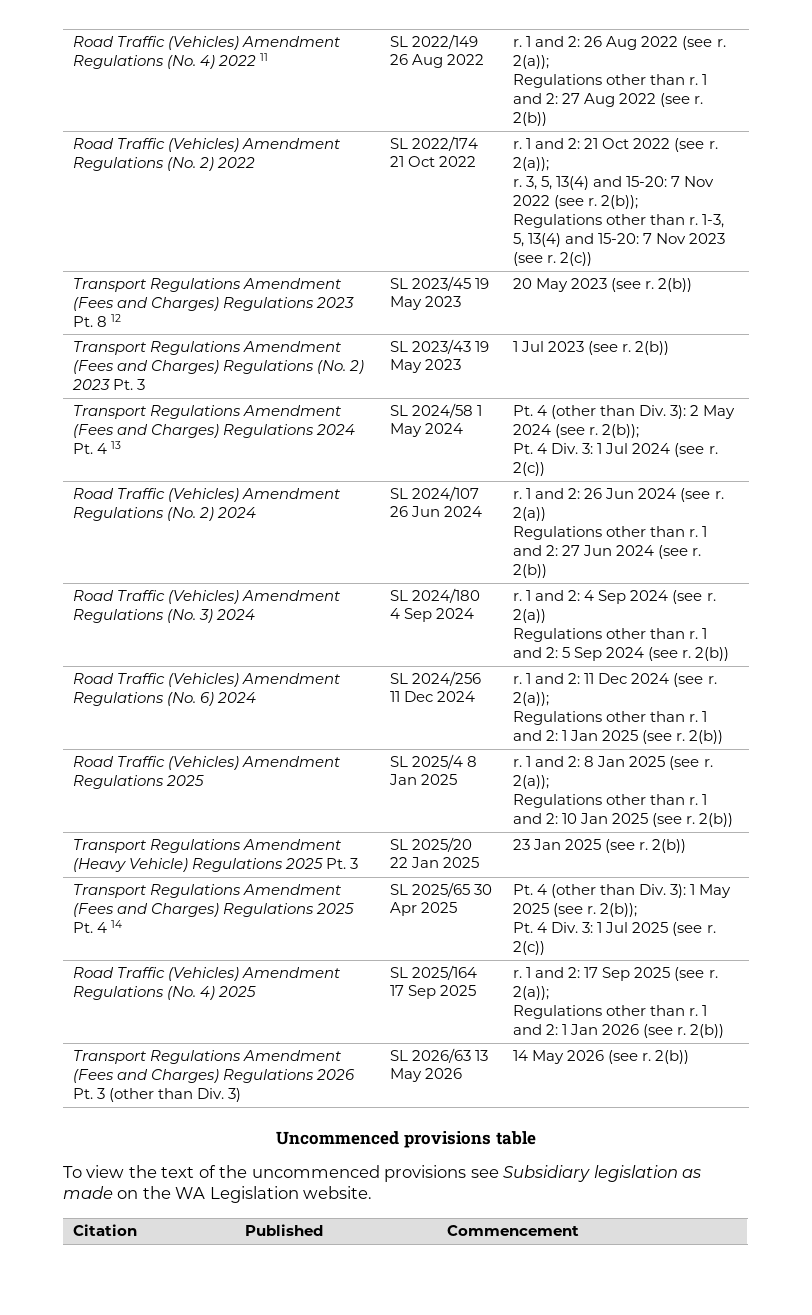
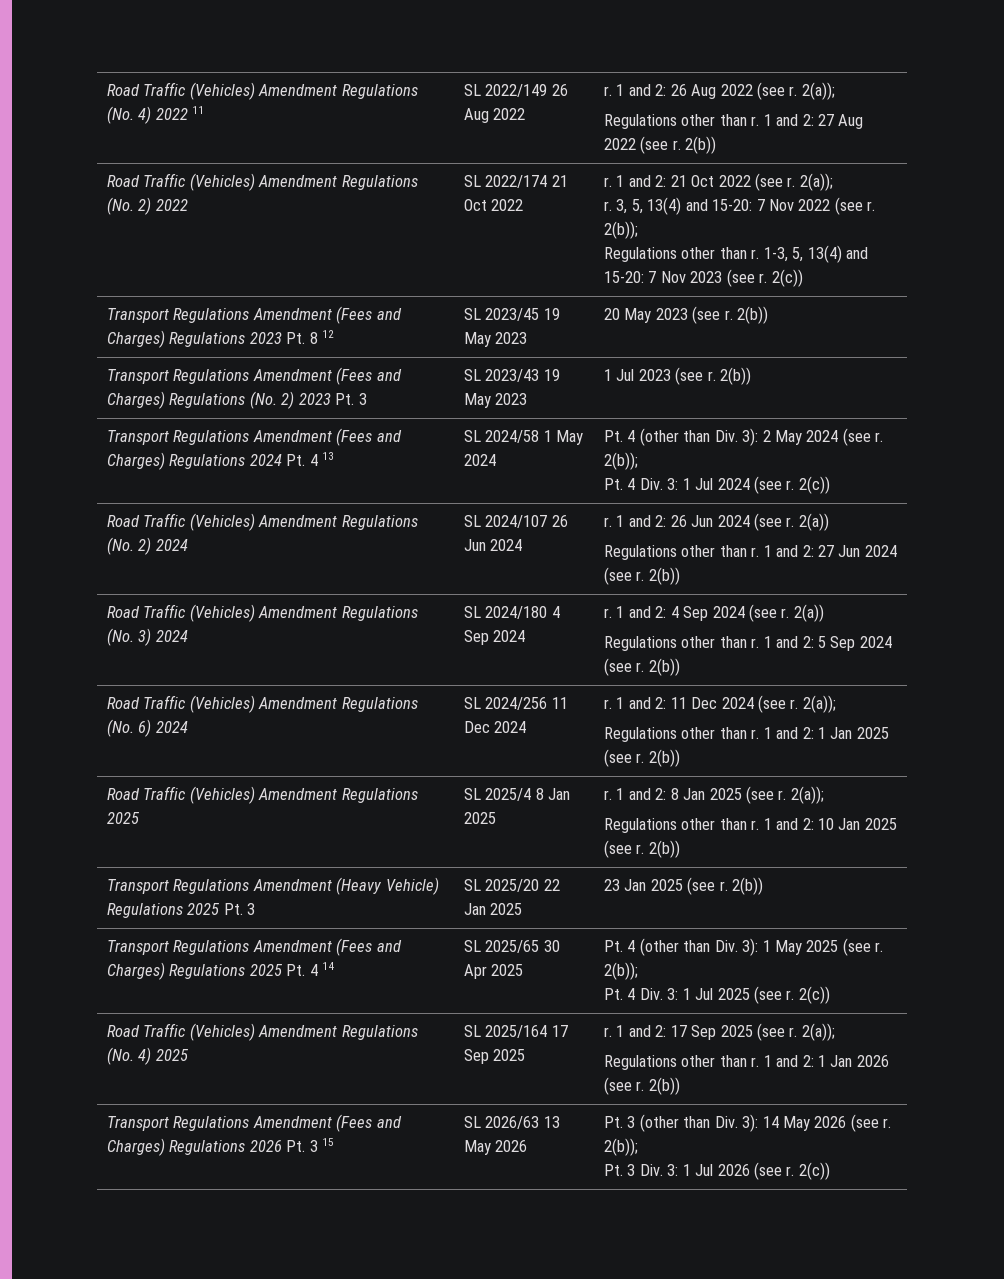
[109,1088,242,1102] (other than Div. 3) -> [322,1138,335,1146] 15
(463, 1073) none -> [603,1114,759,1132] Pt. 3 (other than Div. 3):
[655,1050,690,1064] [276,1131,536,1148] [63,1165,702,1182] [63,1186,373,1203] [73,1224,138,1236] [245,1224,324,1236] [447,1225,580,1236] 2(b)) // Uncommenced provisions table // To view the text of the uncommenced provisions see Subsidiary legislation as made on the WA Legislation website. // Citation | Published | Commencement -> [603,1138,638,1156] [603,1162,830,1180] 2(b)); // Pt. 3 Div. 3: 1 Jul 2026 (see r. 2(c))

